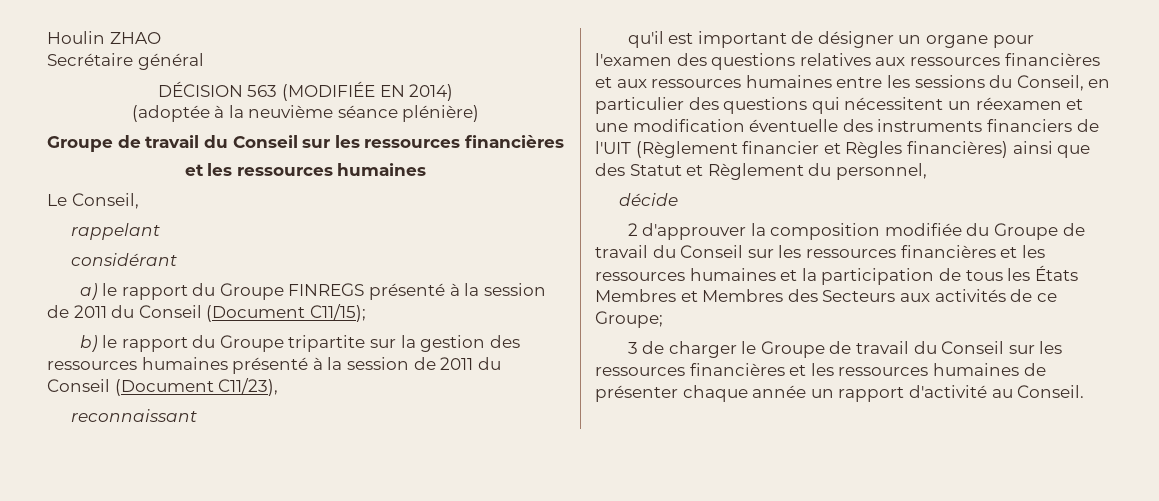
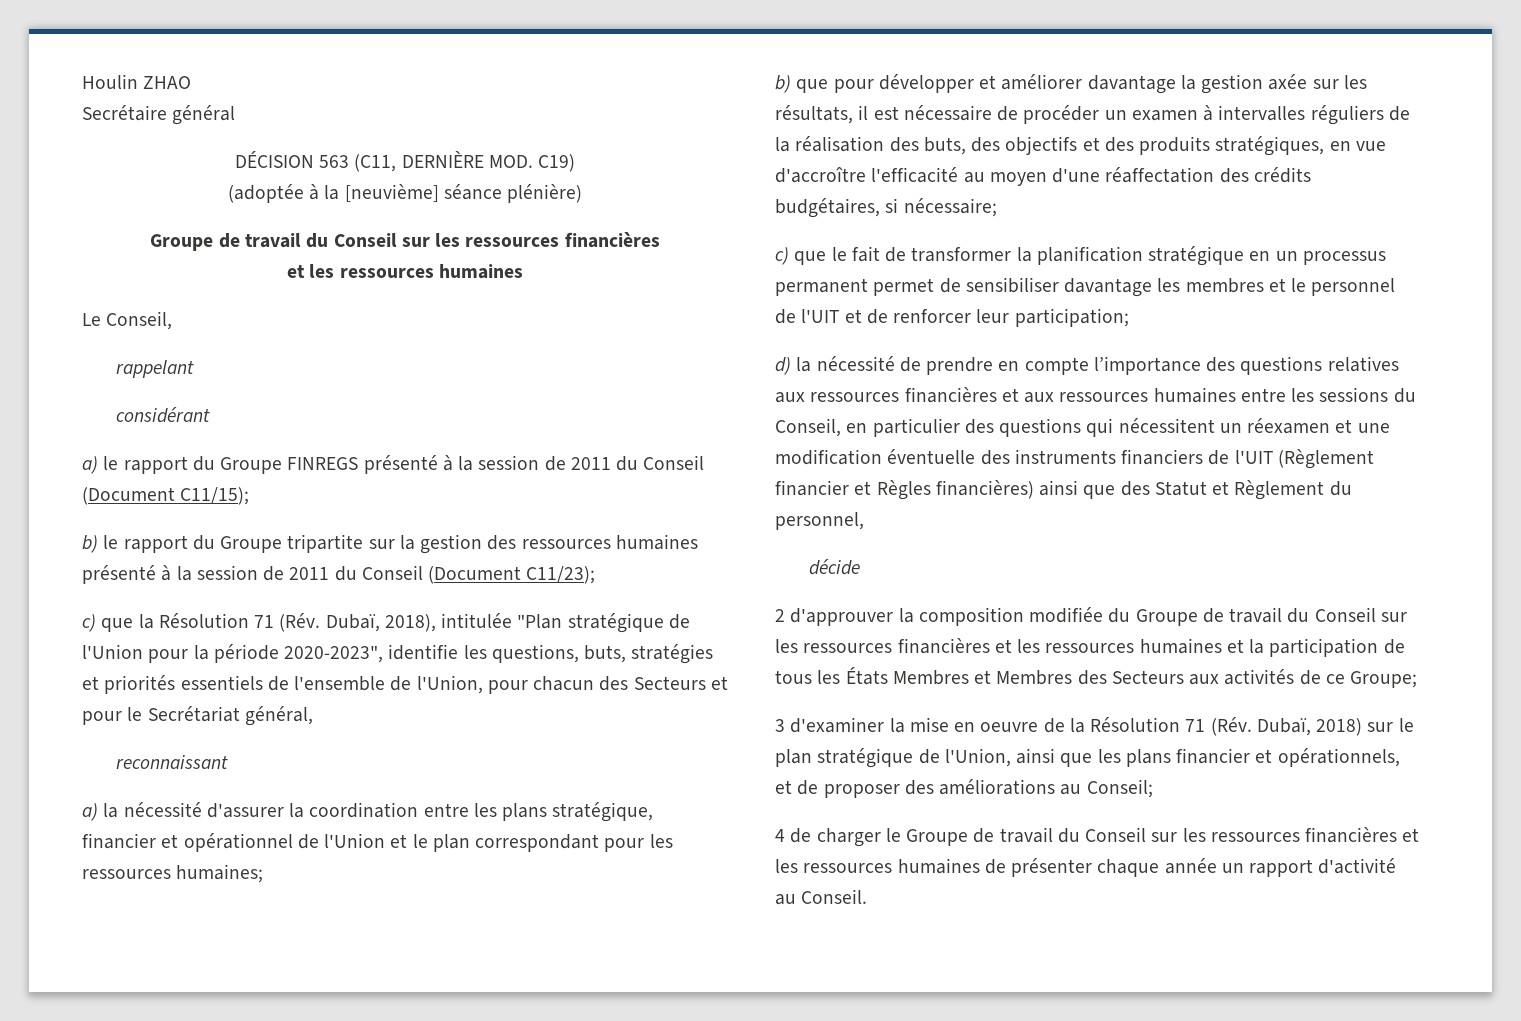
[282,81,454,101] (MODIFIÉE EN 2014) -> [354,151,576,172] (C11, DERNIÈRE MOD. C19)
[248,105,334,118] neuvième -> [344,184,439,202] [neuvième]
[218,378,279,396] [70,409,197,422] [627,31,1034,48] [595,53,672,66] C11/23), // reconnaissant // qu'il est important de désigner un organe pour l'examen -> [526,566,596,584] [82,613,690,633] [82,644,714,664] [82,675,728,694] [82,706,313,726] [115,755,228,769] [82,802,654,822] [82,833,673,852] [82,864,264,883] [775,74,1367,94] [775,105,1410,125] [775,136,1386,156] [775,167,1311,186] [775,198,997,218] [775,246,1386,266] [775,277,1396,297] [775,308,1129,327] [775,356,1201,375] C11/23); // c) que la Résolution 71 (Rév. Dubaï, 2018), intitulée "Plan stratégique de l'Union pour la période 2020-2023", identifie les questions, buts, stratégies et priorités essentiels de l'ensemble de l'Union, pour chacun des Secteurs et pour le Secrétariat général, // reconnaissant // a) la nécessité d'assurer la coordination entre les plans stratégique, financier et opérationnel de l'Union et le plan correspondant pour les ressources humaines; // b) que pour développer et améliorer davantage la gestion axée sur les résultats, il est nécessaire de procéder un examen à intervalles réguliers de la réalisation des buts, des objectifs et des produits stratégiques, en vue d'accroître l'efficacité au moyen d'une réaffectation des crédits budgétaires, si nécessaire; // c) que le fait de transformer la planification stratégique en un processus permanent permet de sensibiliser davantage les membres et le personnel de l'UIT et de renforcer leur participation; // d) la nécessité de prendre en compte l’importance
(638, 348) none -> [790,717,1414,736] [775,748,1400,768] [775,779,1153,798] [775,829,785,842] d'examiner la mise en oeuvre de la Résolution 71 (Rév. Dubaï, 2018) sur le plan stratégique de l'Union, ainsi que les plans financier et opérationnels, et de proposer des améliorations au Conseil; // 4

